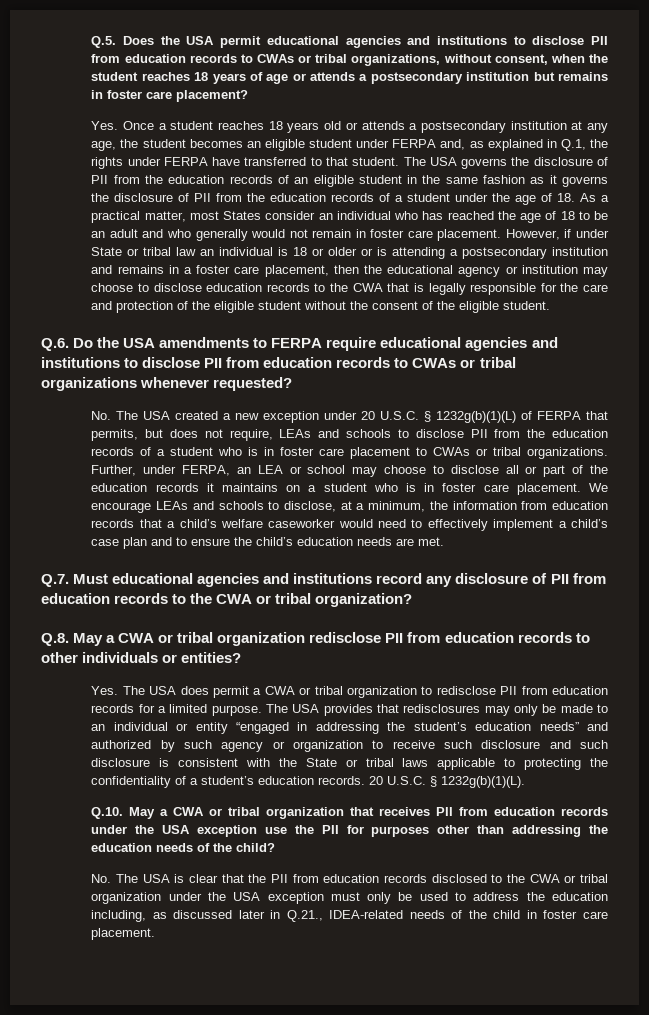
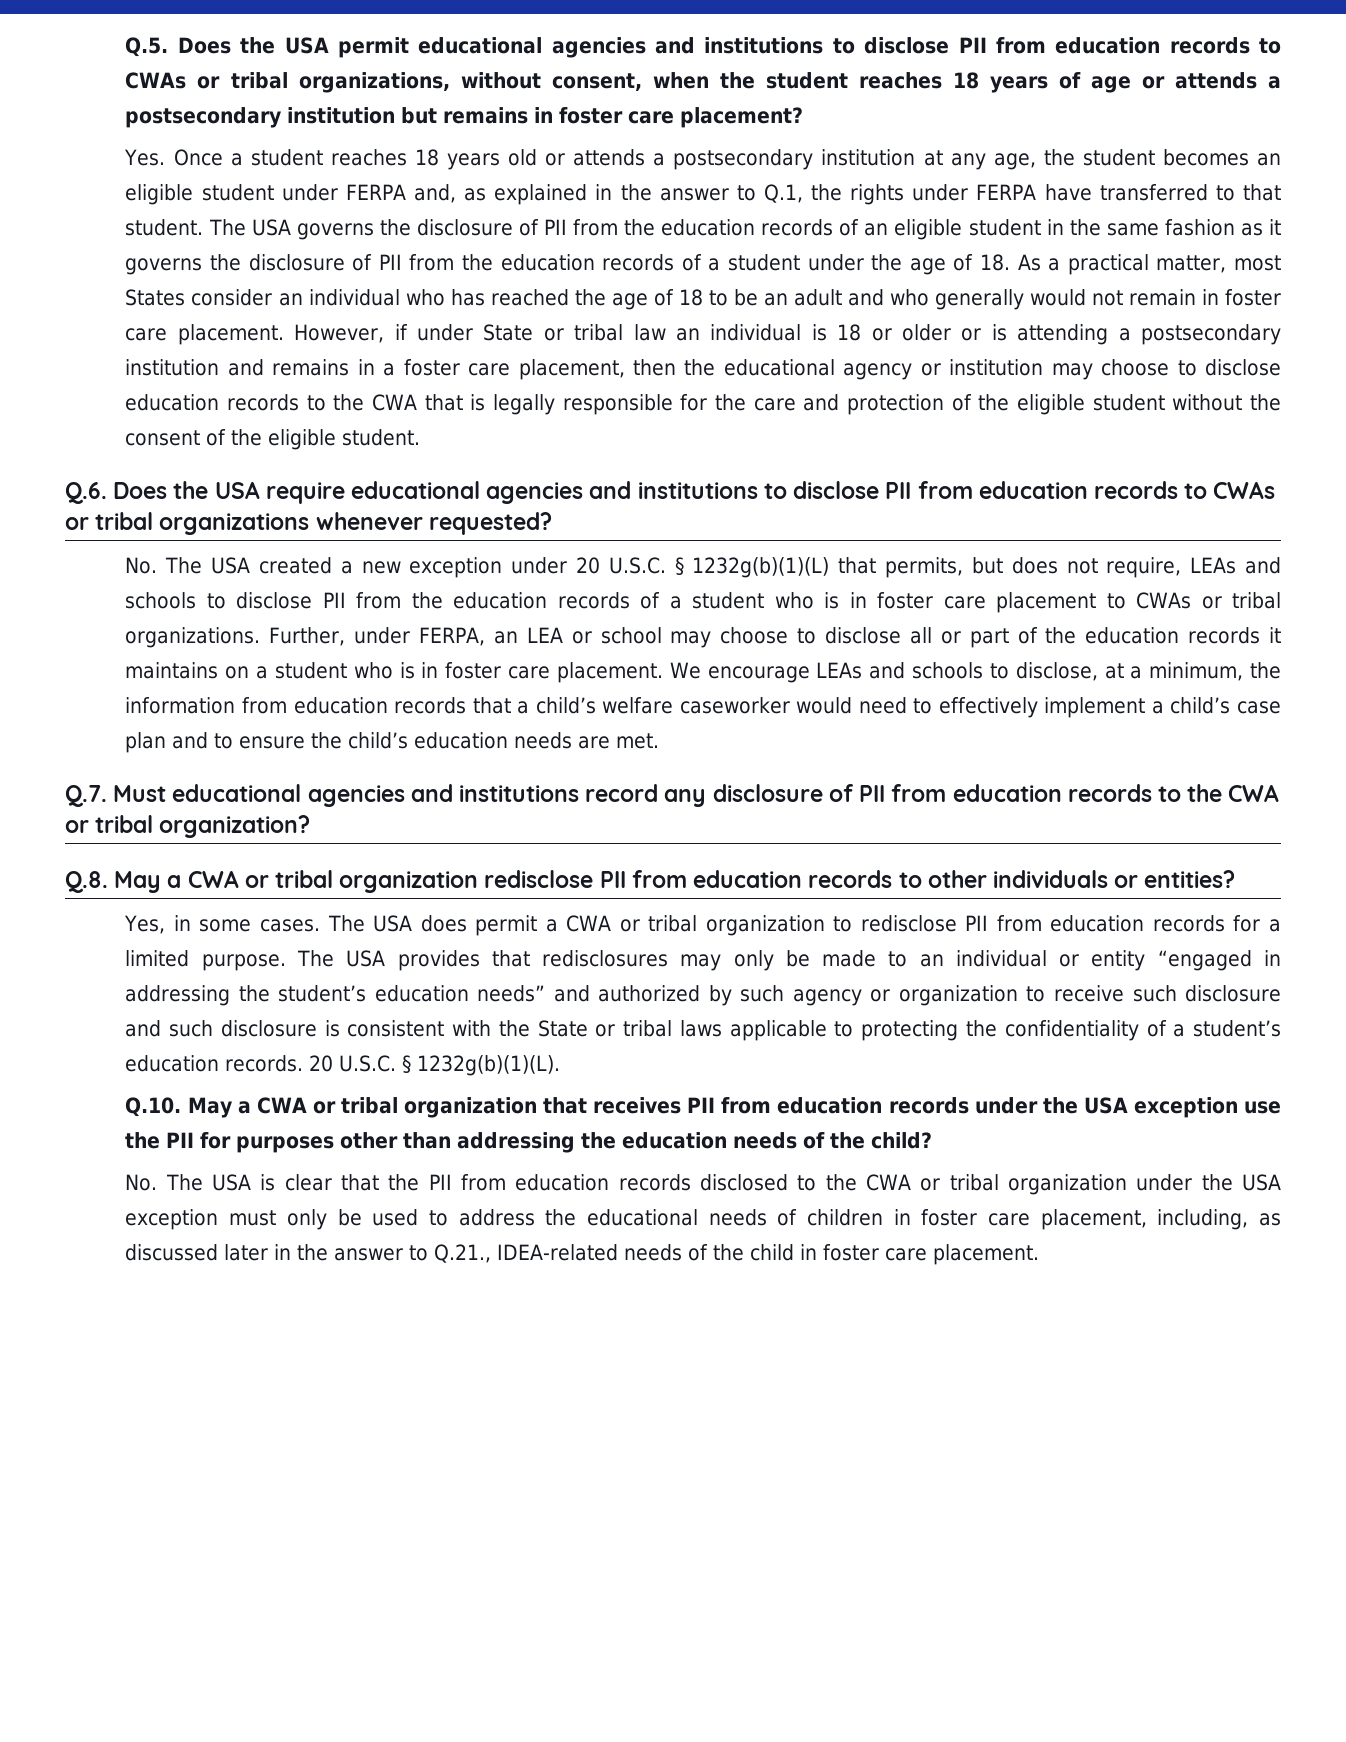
(557, 143) none -> [620,184,756,201] the answer to
[73,337,323,348] Do the USA amendments to FERPA -> [113,481,260,499] Does the USA
[521,411,582,420] of FERPA -> (830, 567) none
[91,686,119,695] Yes. -> [124,915,321,934] Yes, in some cases.
[552,892,608,901] education -> [586,1209,1147,1230] educational needs of children in foster care placement,
(281, 914) none -> [297,1244,429,1261] the answer to

